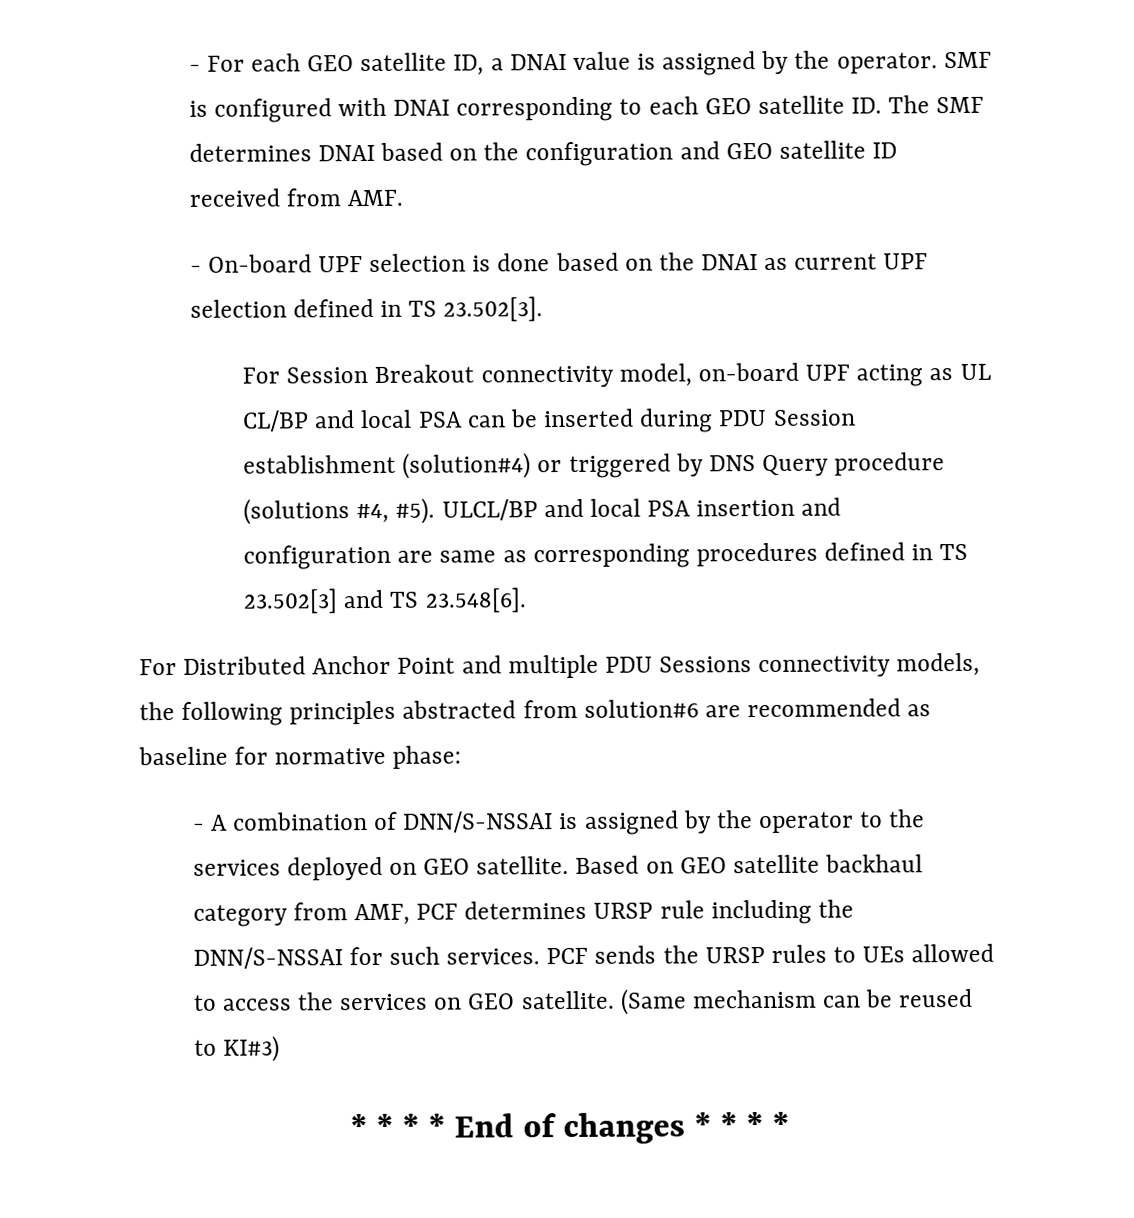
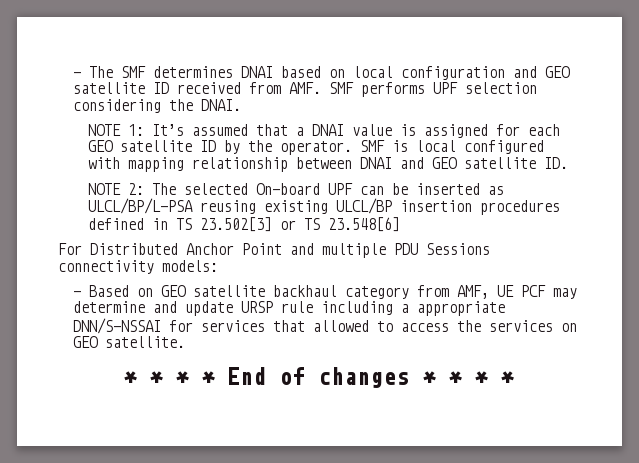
[188,50,992,76] [188,95,882,123] - For each GEO satellite ID, a DNAI value is assigned by the operator. SMF is configured with DNAI corresponding to each GEO satellite ID. -> [73,72,82,78] -
[483,142,520,161] the -> [353,66,394,78] local
[189,252,929,273] [189,296,544,322] [242,362,991,388] [242,408,856,433] [243,452,946,479] [243,497,842,525] [243,543,690,570] // - On-board UPF selection is done based on the DNAI as current UPF selection defined in TS 23.502[3]. // For Session Breakout connectivity model, on-board UPF acting as UL CL/BP and local PSA can be inserted during PDU Session establishment (solution#4) or triggered by DNS Query procedure (solutions #4, #5). ULCL/BP and local PSA insertion and configuration are same as corresponding -> [329,82,538,97] [73,99,242,113] [88,124,561,138] [88,140,545,155] [88,157,569,172] [88,183,505,195] [88,198,473,214] SMF performs UPF selection considering the DNAI. // NOTE 1: It’s assumed that a DNAI value is assigned for each GEO satellite ID by the operator. SMF is local configured with mapping relationship between DNAI and GEO satellite ID. // NOTE 2: The selected On-board UPF can be inserted as ULCL/BP/L-PSA reusing existing ULCL/BP insertion
[343,587,527,613] and TS 23.548[6]. -> [280,217,401,232] or TS 23.548[6]
[896,652,981,677] [139,698,932,726] [138,745,462,769] [192,809,926,835] [192,855,570,881] models, the following principles abstracted from solution#6 are recommended as baseline for normative phase: // - A combination of DNN/S-NSSAI is assigned by the operator to the services deployed on GEO satellite. -> [162,260,218,272] [73,291,82,297] models: // -
[416,899,854,925] [192,944,906,969] PCF determines URSP rule including the DNN/S-NSSAI for such services. PCF sends the URSP rules to UEs -> [497,285,578,299] [73,301,506,316] [73,318,306,334] UE PCF may determine and update URSP rule including a appropriate DNN/S-NSSAI for services that
[619,988,974,1015] [193,1035,280,1062] (Same mechanism can be reused to KI#3) -> (186, 342) none

